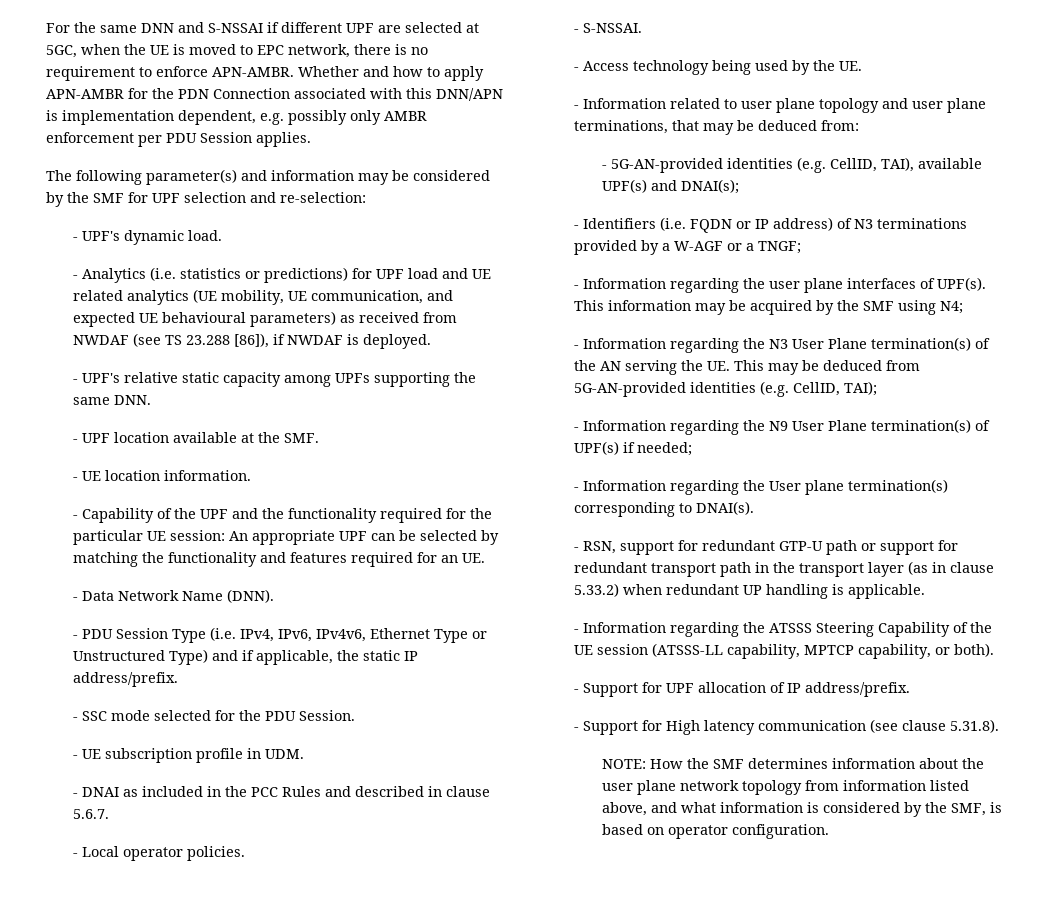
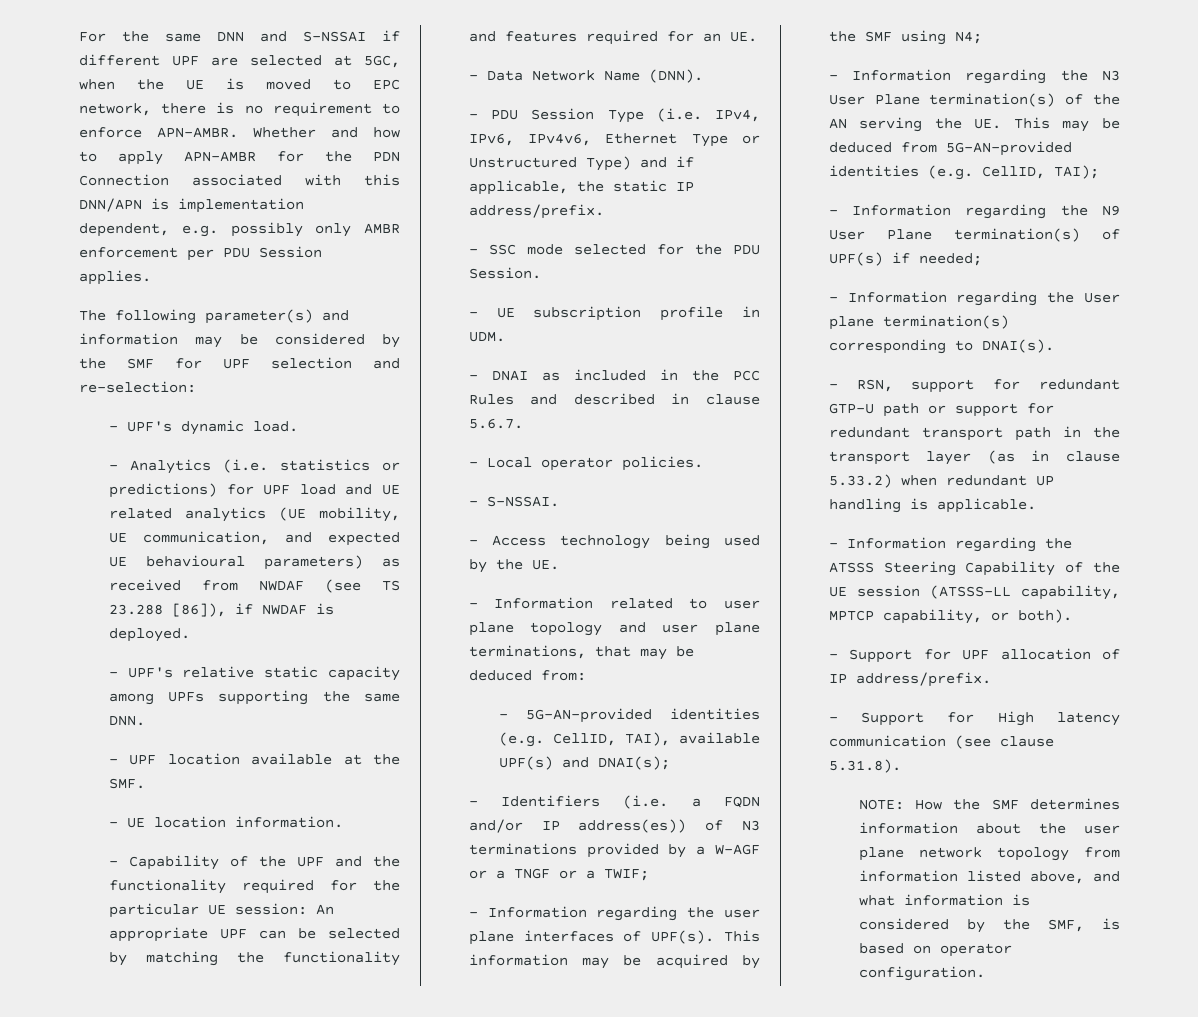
[690,217,834,233] FQDN or IP address) -> [691,796,760,808] [468,819,687,833] a FQDN and/or IP address(es))
[758,241,802,254] TNGF; -> [513,868,649,881] TNGF or a TWIF;

